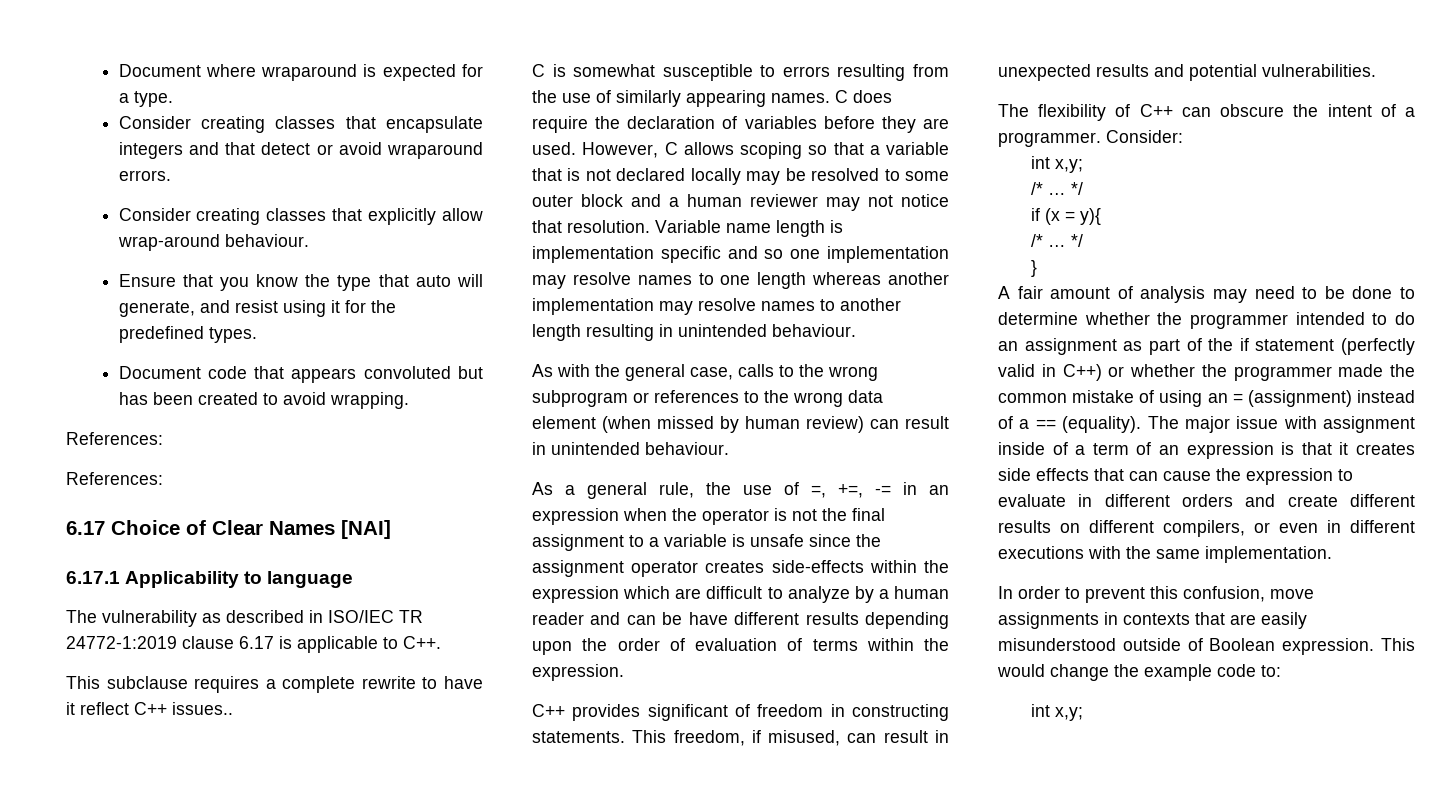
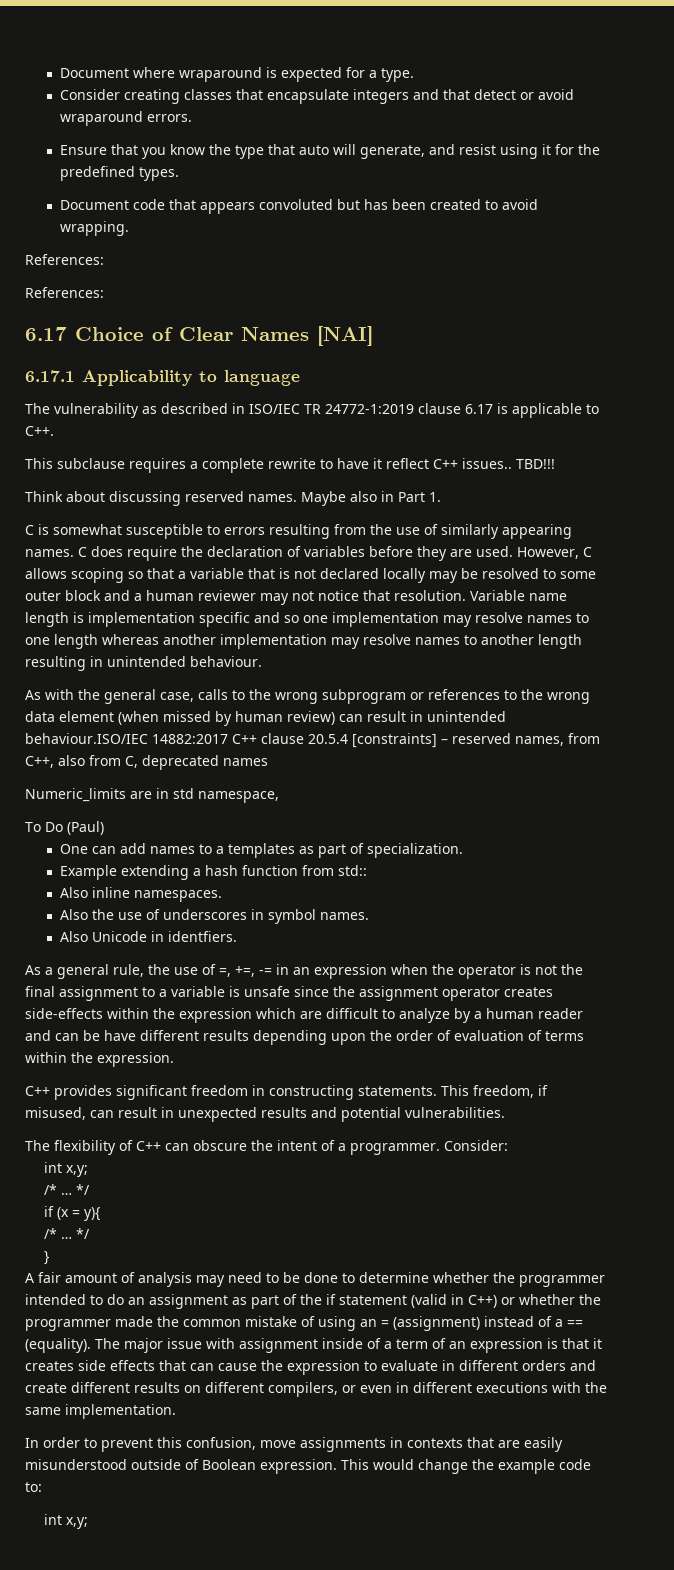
[118,208,483,225] [117,234,309,251] // Consider creating classes that explicitly allow wrap-around behaviour. -> (192, 118) none
(233, 708) none -> [516,459,555,469] [25,491,441,506] TBD!!! // Think about discussing reserved names. Maybe also in Part 1.
[645,442,729,455] behaviour. -> [25,733,600,748] [25,755,268,770] [25,788,279,803] [25,821,104,835] [59,843,463,858] [59,865,367,880] [59,887,222,902] [59,909,369,924] [59,931,237,942] behaviour.ISO/IEC 14882:2017 C++ clause 20.5.4 [constraints] – reserved names, from C++, also from C, deprecated names // Numeric_limits are in std namespace, // To Do (Paul) // One can add names to a templates as part of specialization. // Example extending a hash function from std:: // Also inline namespaces. // Also the use of underscores in symbol names. // Also Unicode in identfiers.
[735,704,750,717] of -> (187, 1092) none
[1341,338,1415,355] [998,364,1035,377] (perfectly valid -> [411,1294,447,1308] (valid

